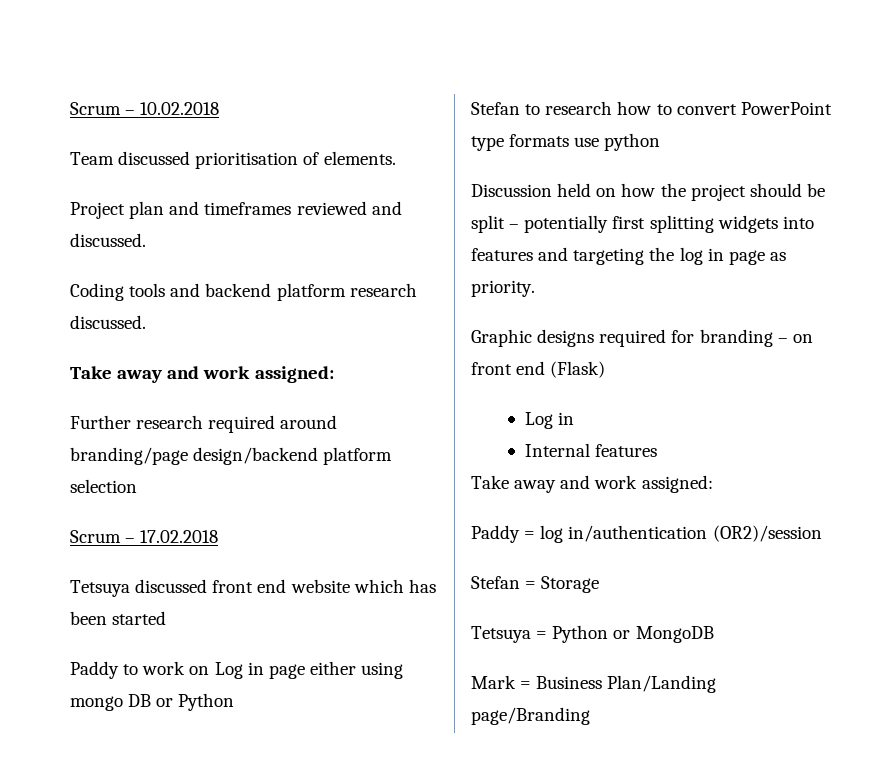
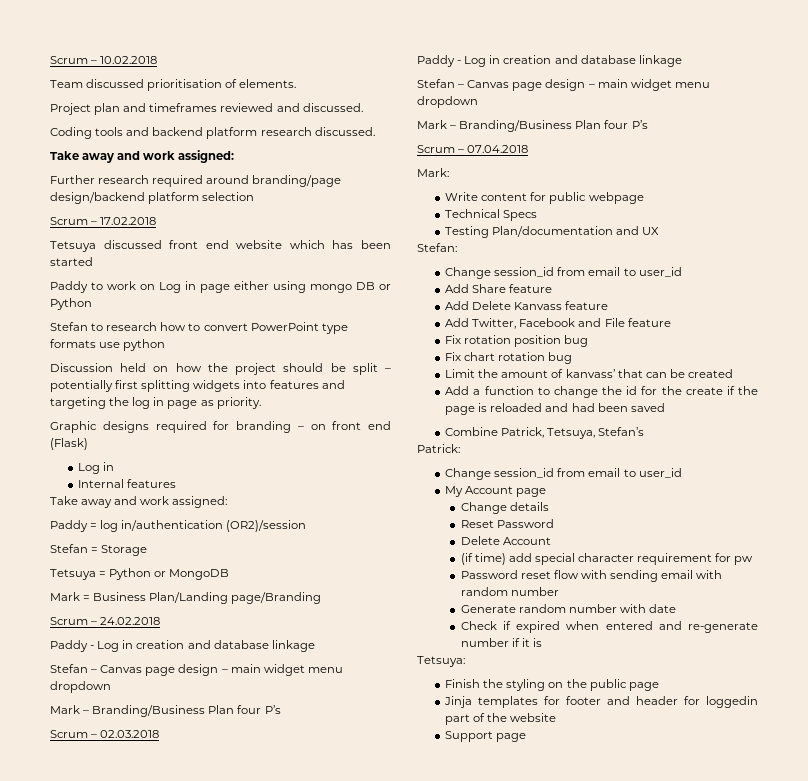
(590, 716) none -> [50,617,161,625] [50,640,315,652] [50,664,343,676] [50,681,111,693] [50,705,281,717] [50,730,160,738] [417,55,682,67] [417,79,710,91] [417,96,478,108] [417,120,648,132] [417,145,529,153] [417,168,449,177] [445,192,644,204] [445,209,538,221] [445,226,660,238] [417,243,457,252] [445,267,682,279] [445,284,553,293] [445,301,609,310] [445,318,671,329] [445,335,589,347] [445,352,573,364] [445,369,733,378] [445,386,758,398] [445,403,665,415] [445,427,645,439] [417,444,460,453] [445,468,682,480] [445,486,547,497] [460,502,549,514] [460,519,554,528] [460,536,551,545] [460,553,754,565] [460,570,723,582] [460,587,559,596] [460,604,677,613] [460,621,758,633] [460,638,542,647] [417,656,465,667] [445,679,659,691] [444,696,758,708] [445,713,557,725] [445,731,527,742] // Scrum – 24.02.2018 // Paddy - Log in creation and database linkage // Stefan – Canvas page design – main widget menu dropdown // Mark – Branding/Business Plan four P’s // Scrum – 02.03.2018 // Paddy - Log in creation and database linkage // Stefan – Canvas page design – main widget menu dropdown // Mark – Branding/Business Plan four P’s // Scrum – 07.04.2018 // Mark: // Write content for public webpage // Technical Specs // Testing Plan/documentation and UX // Stefan: // Change session_id from email to user_id // Add Share feature // Add Delete Kanvass feature // Add Twitter, Facebook and File feature // Fix rotation position bug // Fix chart rotation bug // Limit the amount of kanvass’ that can be created // Add a function to change the id for the create if the page is reloaded and had been saved // Combine Patrick, Tetsuya, Stefan’s // Patrick: // Change session_id from email to user_id // My Account page // Change details // Reset Password // Delete Account // (if time) add special character requirement for pw // Password reset flow with sending email with random number // Generate random number with date // Check if expired when entered and re-generate number if it is // Tetsuya: // Finish the styling on the public page // Jinja templates for footer and header for loggedin part of the website // Support page

